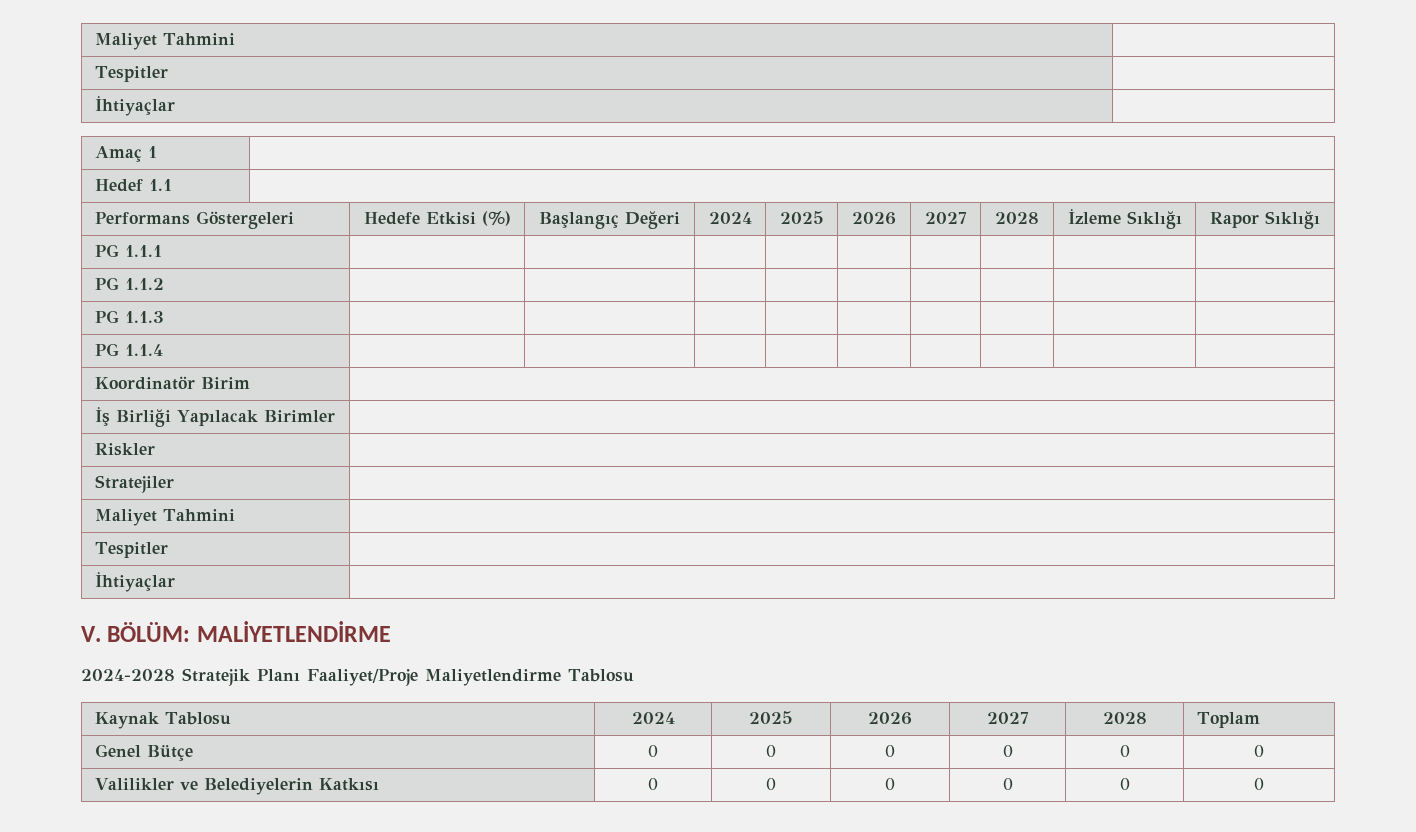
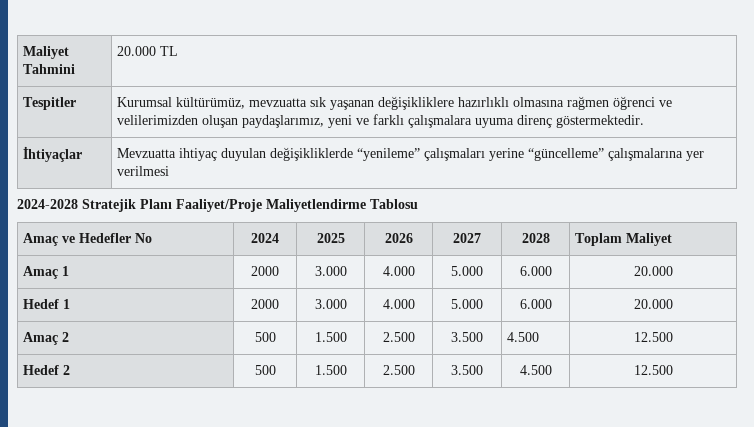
[94,33,235,50] [94,66,168,82] [94,96,175,116] [94,146,157,162] [94,179,172,192] [94,211,294,229] [363,211,511,226] [539,211,680,229] [708,212,752,224] [779,211,824,224] [852,212,896,225] [924,212,967,224] [995,212,1039,224] [1067,209,1182,229] [1210,211,1320,229] [94,244,162,257] [94,277,164,290] [94,310,164,323] [94,343,163,356] [94,376,250,390] [94,407,335,427] [94,443,155,456] [94,475,174,493] [94,509,235,526] [94,542,168,558] [94,572,175,592] [81,621,391,642] Maliyet Tahmini | // Tespitler | // İhtiyaçlar | // Amaç 1 | // Hedef 1.1 | // Performans Göstergeleri | Hedefe Etkisi (%) | Başlangıç Değeri | 2024 | 2025 | 2026 | 2027 | 2028 | İzleme Sıklığı | Rapor Sıklığı // PG 1.1.1 | | | | | | | | | // PG 1.1.2 | | | | | | | | | // PG 1.1.3 | | | | | | | | | // PG 1.1.4 | | | | | | | | | // Koordinatör Birim | // İş Birliği Yapılacak Birimler | // Riskler | // Stratejiler | // Maliyet Tahmini | // Tespitler | // İhtiyaçlar | // V. BÖLÜM: MALİYETLENDİRME -> [23,46,70,59] [23,64,76,74] [117,46,179,56] [23,97,77,110] [117,96,673,110] [117,114,645,128] [23,146,83,162] [117,147,705,161] [117,166,170,176] Maliyet Tahmini | 20.000 TL // Tespitler | Kurumsal kültürümüz, mevzuatta sık yaşanan değişikliklere hazırlıklı olmasına rağmen öğrenci ve velilerimizden oluşan paydaşlarımız, yeni ve farklı çalışmalara uyuma direnç göstermektedir. // İhtiyaçlar | Mevzuatta ihtiyaç duyulan değişikliklerde “yenileme” çalışmaları yerine “güncelleme” çalışmalarına yer verilmesi
[94,712,231,729] Kaynak Tablosu -> [23,233,153,246] Amaç ve Hedefler No
[94,744,193,761] [648,745,658,758] [766,745,776,758] [885,745,895,758] [1002,745,1013,758] [1119,745,1130,758] [1254,745,1264,758] [94,778,379,795] [648,778,658,791] [766,778,776,791] [885,778,895,791] [1002,778,1013,791] [1119,778,1130,791] [1254,778,1264,791] // Genel Bütçe | 0 | 0 | 0 | 0 | 0 | 0 // Valilikler ve Belediyelerin Katkısı | 0 | 0 | 0 | 0 | 0 | 0 -> [626,233,673,246] [23,266,70,279] [251,266,279,276] [314,266,347,276] [382,266,415,276] [451,266,483,276] [519,266,552,276] [633,266,673,276] [23,299,71,309] [251,299,279,309] [314,299,347,309] [382,299,415,309] [451,299,483,309] [519,299,552,309] [633,299,673,309] [23,332,70,345] [254,332,276,342] [314,332,347,342] [382,332,415,342] [451,332,483,342] [507,332,540,342] [633,332,673,342] [23,365,71,375] [254,365,276,375] [314,365,347,375] [382,365,415,375] [451,365,483,375] [519,365,552,375] [633,365,673,375] Maliyet // Amaç 1 | 2000 | 3.000 | 4.000 | 5.000 | 6.000 | 20.000 // Hedef 1 | 2000 | 3.000 | 4.000 | 5.000 | 6.000 | 20.000 // Amaç 2 | 500 | 1.500 | 2.500 | 3.500 | 4.500 | 12.500 // Hedef 2 | 500 | 1.500 | 2.500 | 3.500 | 4.500 | 12.500

